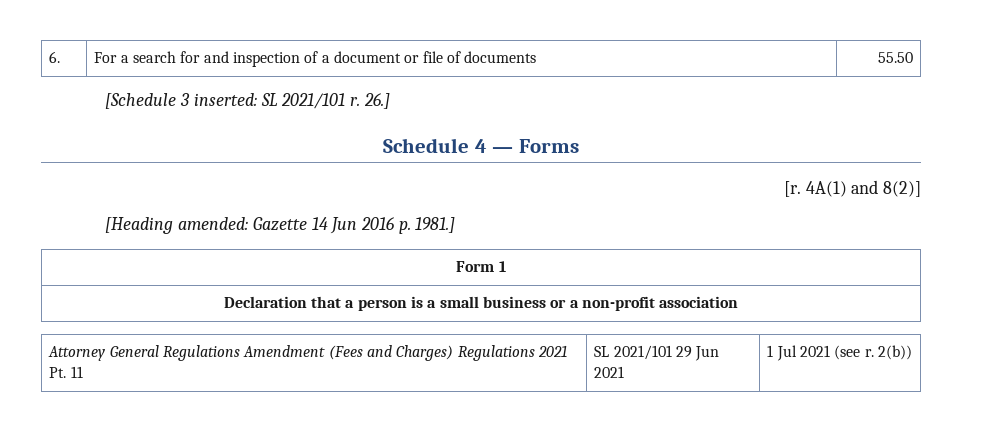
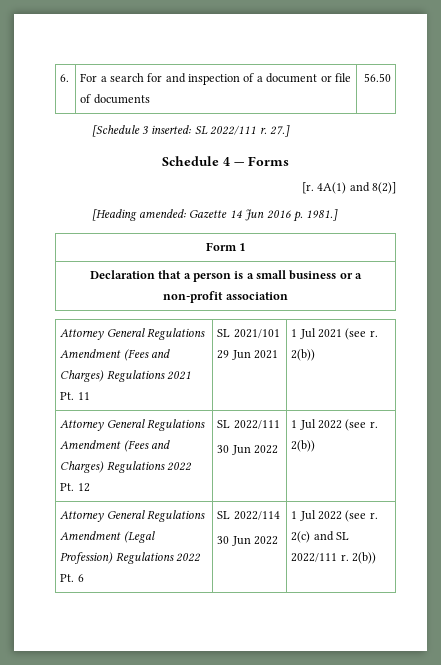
[877,52,913,63] 55.50 -> [363,73,391,82] 56.50
[281,93,390,109] 2021/101 r. 26.] -> [210,125,290,137] 2022/111 r. 27.]
(913, 352) none -> [60,419,205,431] [60,440,170,452] [60,461,192,473] [60,483,90,492] [217,420,280,429] [217,445,278,455] [291,419,378,431] [291,440,316,452] [60,510,205,522] [60,531,155,543] [60,552,201,564] [60,574,84,582] [217,511,280,520] [217,536,278,546] [291,510,378,522] [291,531,349,543] [291,552,376,564] // Attorney General Regulations Amendment (Fees and Charges) Regulations 2022 Pt. 12 | SL 2022/111 // 30 Jun 2022 | 1 Jul 2022 (see r. 2(b)) // Attorney General Regulations Amendment (Legal Profession) Regulations 2022 Pt. 6 | SL 2022/114 // 30 Jun 2022 | 1 Jul 2022 (see r. 2(c) and SL 2022/111 r. 2(b))

